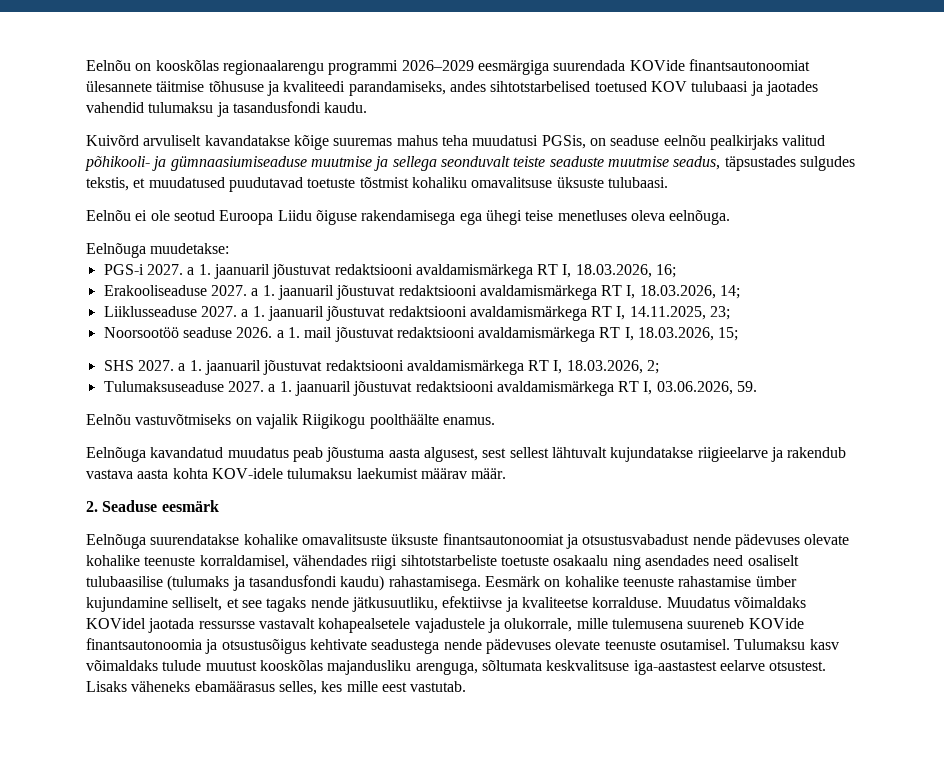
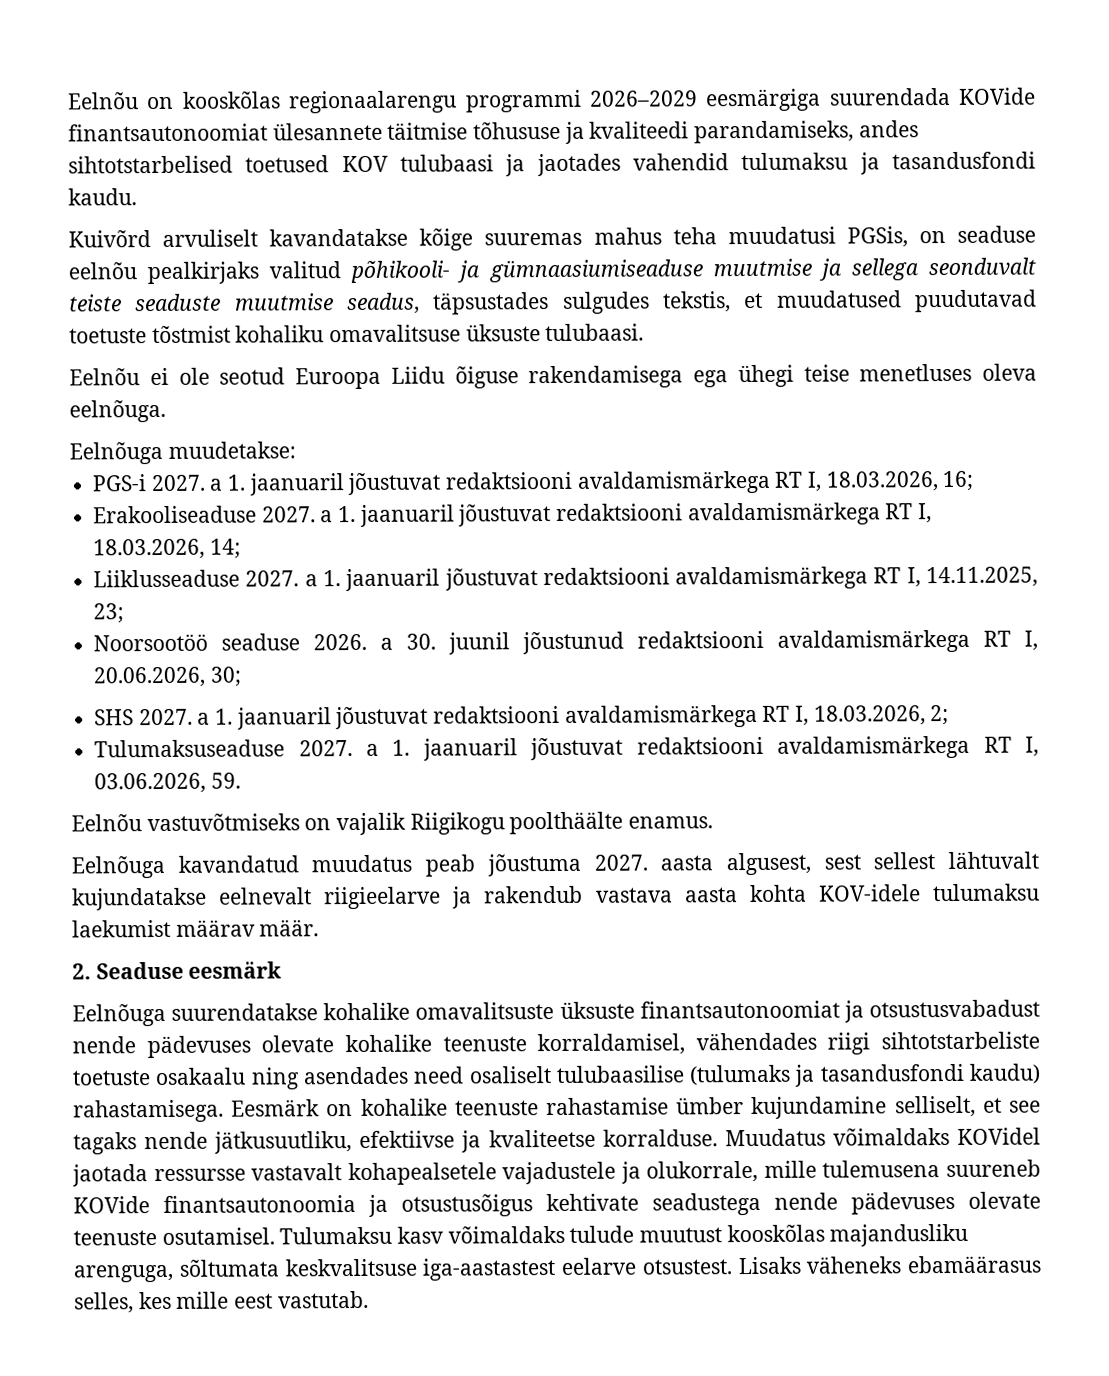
[287,327,739,342] 1. mail jõustuvat redaktsiooni avaldamismärkega RT I, 18.03.2026, 15; -> [406,629,1038,655] [93,666,241,688] 30. juunil jõustunud redaktsiooni avaldamismärkega RT I, 20.06.2026, 30;
(385, 454) none -> [593,854,648,871] 2027.
(694, 454) none -> [219,887,313,905] eelnevalt

